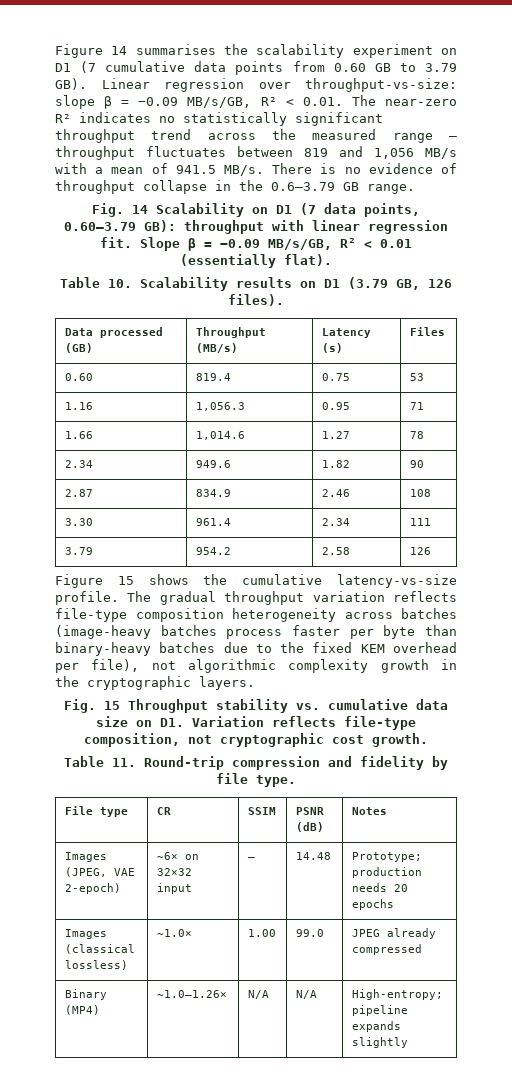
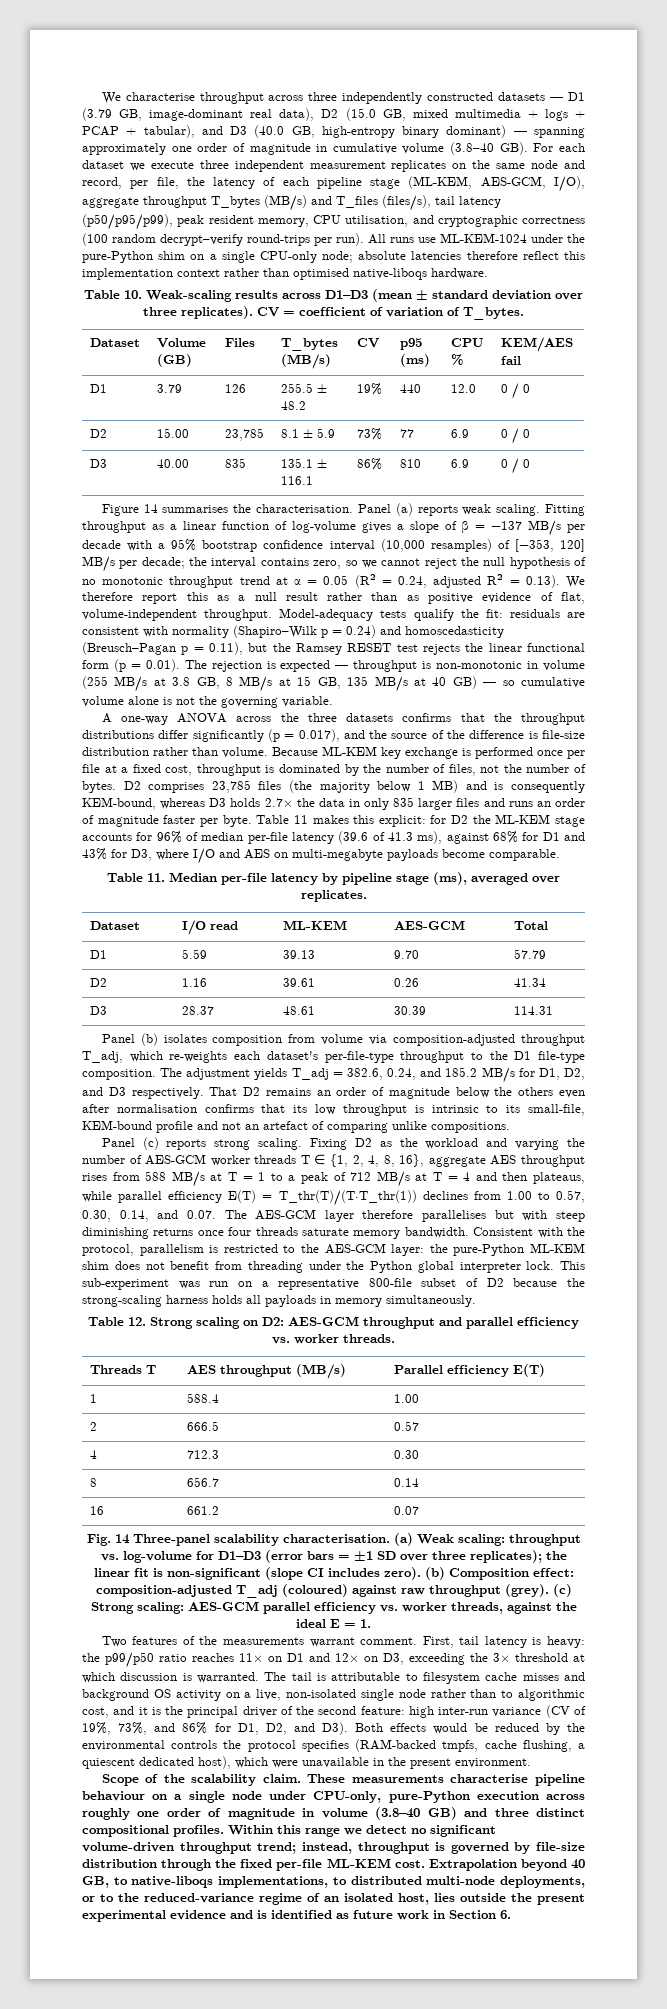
[55,44,457,58] [55,61,457,75] [55,78,457,92] [55,95,457,109] [55,112,383,126] [55,129,457,143] [55,146,457,160] [55,163,457,176] [55,180,415,194] [92,203,420,217] [64,220,448,234] [100,237,412,251] [180,254,332,268] [60,277,452,291] [228,294,284,306] [64,327,163,338] [64,343,93,353] [195,327,266,338] [195,343,238,353] [321,328,371,338] [321,343,343,353] [409,327,445,336] [64,373,93,381] [195,373,231,381] [321,373,350,381] [409,373,424,381] [64,402,93,410] [195,402,245,411] [321,402,350,410] [409,402,424,410] [64,431,93,439] [195,431,245,440] [321,431,350,439] [409,431,424,439] [64,460,93,468] [195,460,231,468] [321,460,350,468] [409,460,424,468] [64,489,93,497] [195,489,231,497] [321,489,350,497] [409,489,431,497] [64,518,93,526] [195,518,231,526] [321,518,350,526] [409,518,431,526] [64,547,93,555] [195,547,231,555] [321,547,350,555] [409,547,431,555] [55,574,458,588] [55,591,457,605] [55,608,457,622] [55,625,458,639] [55,642,457,656] [55,659,457,673] [55,676,255,690] [64,699,448,713] [96,716,416,730] [84,733,428,747] [64,756,448,770] [216,773,296,787] [64,806,128,817] [156,807,171,815] [247,807,276,815] [295,807,324,815] [295,822,324,832] [351,807,387,815] [64,852,107,862] [64,867,135,877] [64,883,121,894] [156,852,199,860] [156,868,192,876] [156,883,192,894] [247,857,255,860] [295,852,331,860] [351,852,422,862] [351,867,422,878] [351,883,408,892] [351,899,394,910] [64,929,107,939] [64,944,135,954] [64,960,128,970] [156,929,192,937] [247,929,276,937] [295,929,324,937] [351,928,436,939] [351,944,422,955] [64,989,107,1000] [64,1005,100,1015] [156,990,227,998] [247,990,269,999] [295,990,317,999] [351,989,443,1000] [351,1005,408,1016] [351,1021,401,1032] [351,1037,408,1048] Figure 14 summarises the scalability experiment on D1 (7 cumulative data points from 0.60 GB to 3.79 GB). Linear regression over throughput-vs-size: slope β = −0.09 MB/s/GB, R² < 0.01. The near-zero R² indicates no statistically significant throughput trend across the measured range — throughput fluctuates between 819 and 1,056 MB/s with a mean of 941.5 MB/s. There is no evidence of throughput collapse in the 0.6–3.79 GB range. // Fig. 14 Scalability on D1 (7 data points, 0.60–3.79 GB): throughput with linear regression fit. Slope β = −0.09 MB/s/GB, R² < 0.01 (essentially flat). // Table 10. Scalability results on D1 (3.79 GB, 126 files). // Data processed (GB) | Throughput (MB/s) | Latency (s) | Files // 0.60 | 819.4 | 0.75 | 53 // 1.16 | 1,056.3 | 0.95 | 71 // 1.66 | 1,014.6 | 1.27 | 78 // 2.34 | 949.6 | 1.82 | 90 // 2.87 | 834.9 | 2.46 | 108 // 3.30 | 961.4 | 2.34 | 111 // 3.79 | 954.2 | 2.58 | 126 // Figure 15 shows the cumulative latency-vs-size profile. The gradual throughput variation reflects file-type composition heterogeneity across batches (image-heavy batches process faster per byte than binary-heavy batches due to the fixed KEM overhead per file), not algorithmic complexity growth in the cryptographic layers. // Fig. 15 Throughput stability vs. cumulative data size on D1. Variation reflects file-type composition, not cryptographic cost growth. // Table 11. Round-trip compression and fidelity by file type. // File type | CR | SSIM | PSNR (dB) | Notes // Images (JPEG, VAE 2-epoch) | ~6× on 32×32 input | — | 14.48 | Prototype; production needs 20 epochs // Images (classical lossless) | ~1.0× | 1.00 | 99.0 | JPEG already compressed // Binary (MP4) | ~1.0–1.26× | N/A | N/A | High-entropy; pipeline expands slightly -> [101,92,585,104] [82,108,585,121] [82,125,585,138] [82,142,585,155] [82,160,586,172] [82,176,585,192] [82,195,501,211] [82,214,585,230] [82,233,585,246] [82,251,585,263] [82,268,488,280] [84,289,583,302] [143,306,524,320] [90,338,141,347] [157,338,207,348] [157,354,193,367] [225,338,256,347] [281,338,339,351] [281,354,332,369] [357,338,380,348] [400,338,423,350] [400,354,431,367] [451,338,484,347] [451,354,464,365] [501,337,574,352] [501,356,522,365] [90,384,108,393] [157,384,183,393] [225,384,247,393] [281,383,328,393] [281,401,307,410] [357,383,383,395] [400,384,422,393] [451,384,477,393] [501,383,531,399] [90,429,108,438] [157,428,190,438] [225,428,265,441] [281,428,336,438] [357,428,383,440] [400,429,415,438] [451,429,470,438] [501,428,531,444] [90,459,108,468] [157,459,190,468] [225,458,247,468] [281,458,328,468] [281,476,314,485] [357,458,383,470] [400,459,422,468] [451,459,470,468] [501,458,531,474] [101,503,585,516] [82,520,585,536] [82,539,585,552] [82,556,586,572] [82,574,585,588] [82,592,586,604] [82,608,585,621] [82,625,504,638] [82,642,585,655] [82,659,585,672] [82,676,586,692] [82,696,333,708] [101,713,585,725] [82,729,586,742] [82,746,585,759] [82,764,586,776] [82,780,585,793] [82,797,585,810] [82,814,586,827] [82,831,585,844] [82,848,560,864] [107,872,560,885] [300,890,367,902] [90,921,141,930] [182,920,239,935] [283,920,348,930] [394,920,466,930] [514,921,549,930] [90,950,108,959] [182,949,208,959] [283,950,316,959] [394,950,420,959] [514,949,547,959] [90,978,108,987] [182,978,208,987] [283,978,316,987] [394,978,420,987] [514,978,547,987] [90,1006,108,1015] [182,1006,215,1015] [283,1006,316,1015] [394,1006,427,1015] [514,1006,554,1015] [101,1033,585,1046] [82,1051,585,1063] [82,1067,585,1083] [82,1087,585,1099] [82,1104,585,1116] [82,1120,510,1133] [101,1137,586,1150] [82,1154,585,1167] [82,1171,586,1187] [82,1190,586,1206] [82,1209,585,1222] [82,1227,585,1239] [82,1243,585,1256] [82,1261,585,1273] [82,1278,585,1290] [82,1295,476,1307] [88,1316,579,1329] [272,1334,395,1344] [90,1365,157,1374] [187,1364,347,1379] [394,1364,546,1377] [90,1394,98,1403] [187,1393,220,1403] [394,1394,420,1403] [90,1422,98,1431] [187,1421,220,1431] [394,1421,420,1431] [90,1450,98,1459] [187,1450,220,1459] [394,1450,420,1459] [90,1478,98,1487] [187,1477,220,1487] [394,1478,420,1487] [90,1506,105,1515] [187,1506,220,1515] [394,1506,420,1515] [86,1533,581,1546] [100,1550,567,1563] [93,1567,574,1580] [95,1584,572,1598] [90,1601,577,1614] [296,1619,371,1628] [101,1636,585,1648] [82,1652,585,1668] [82,1672,585,1684] [82,1689,585,1701] [82,1705,586,1718] [82,1722,585,1735] [82,1739,585,1752] [82,1756,531,1769] [101,1774,585,1786] [82,1791,585,1803] [82,1807,585,1820] [82,1825,496,1837] [82,1842,585,1854] [82,1858,585,1871] [82,1876,585,1888] [82,1893,585,1905] [82,1910,511,1922] We characterise throughput across three independently constructed datasets — D1 (3.79 GB, image-dominant real data), D2 (15.0 GB, mixed multimedia + logs + PCAP + tabular), and D3 (40.0 GB, high-entropy binary dominant) — spanning approximately one order of magnitude in cumulative volume (3.8–40 GB). For each dataset we execute three independent measurement replicates on the same node and record, per file, the latency of each pipeline stage (ML-KEM, AES-GCM, I/O), aggregate throughput T_bytes (MB/s) and T_files (files/s), tail latency (p50/p95/p99), peak resident memory, CPU utilisation, and cryptographic correctness (100 random decrypt–verify round-trips per run). All runs use ML-KEM-1024 under the pure-Python shim on a single CPU-only node; absolute latencies therefore reflect this implementation context rather than optimised native-liboqs hardware. // Table 10. Weak-scaling results across D1–D3 (mean ± standard deviation over three replicates). CV = coefficient of variation of T_bytes. // Dataset | Volume (GB) | Files | T_bytes (MB/s) | CV | p95 (ms) | CPU % | KEM/AES fail // D1 | 3.79 | 126 | 255.5 ± 48.2 | 19% | 440 | 12.0 | 0 / 0 // D2 | 15.00 | 23,785 | 8.1 ± 5.9 | 73% | 77 | 6.9 | 0 / 0 // D3 | 40.00 | 835 | 135.1 ± 116.1 | 86% | 810 | 6.9 | 0 / 0 // Figure 14 summarises the characterisation. Panel (a) reports weak scaling. Fitting throughput as a linear function of log-volume gives a slope of β = −137 MB/s per decade with a 95% bootstrap confidence interval (10,000 resamples) of [−353, 120] MB/s per decade; the interval contains zero, so we cannot reject the null hypothesis of no monotonic throughput trend at α = 0.05 (R² = 0.24, adjusted R² = 0.13). We therefore report this as a null result rather than as positive evidence of flat, volume-independent throughput. Model-adequacy tests qualify the fit: residuals are consistent with normality (Shapiro–Wilk p = 0.24) and homoscedasticity (Breusch–Pagan p = 0.11), but the Ramsey RESET test rejects the linear functional form (p = 0.01). The rejection is expected — throughput is non-monotonic in volume (255 MB/s at 3.8 GB, 8 MB/s at 15 GB, 135 MB/s at 40 GB) — so cumulative volume alone is not the governing variable. // A one-way ANOVA across the three datasets confirms that the throughput distributions differ significantly (p = 0.017), and the source of the difference is file-size distribution rather than volume. Because ML-KEM key exchange is performed once per file at a fixed cost, throughput is dominated by the number of files, not the number of bytes. D2 comprises 23,785 files (the majority below 1 MB) and is consequently KEM-bound, whereas D3 holds 2.7× the data in only 835 larger files and runs an order of magnitude faster per byte. Table 11 makes this explicit: for D2 the ML-KEM stage accounts for 96% of median per-file latency (39.6 of 41.3 ms), against 68% for D1 and 43% for D3, where I/O and AES on multi-megabyte payloads become comparable. // Table 11. Median per-file latency by pipeline stage (ms), averaged over replicates. // Dataset | I/O read | ML-KEM | AES-GCM | Total // D1 | 5.59 | 39.13 | 9.70 | 57.79 // D2 | 1.16 | 39.61 | 0.26 | 41.34 // D3 | 28.37 | 48.61 | 30.39 | 114.31 // Panel (b) isolates composition from volume via composition-adjusted throughput T_adj, which re-weights each dataset's per-file-type throughput to the D1 file-type composition. The adjustment yields T_adj = 382.6, 0.24, and 185.2 MB/s for D1, D2, and D3 respectively. That D2 remains an order of magnitude below the others even after normalisation confirms that its low throughput is intrinsic to its small-file, KEM-bound profile and not an artefact of comparing unlike compositions. // Panel (c) reports strong scaling. Fixing D2 as the workload and varying the number of AES-GCM worker threads T ∈ {1, 2, 4, 8, 16}, aggregate AES throughput rises from 588 MB/s at T = 1 to a peak of 712 MB/s at T = 4 and then plateaus, while parallel efficiency E(T) = T_thr(T)/(T·T_thr(1)) declines from 1.00 to 0.57, 0.30, 0.14, and 0.07. The AES-GCM layer therefore parallelises but with steep diminishing returns once four threads saturate memory bandwidth. Consistent with the protocol, parallelism is restricted to the AES-GCM layer: the pure-Python ML-KEM shim does not benefit from threading under the Python global interpreter lock. This sub-experiment was run on a representative 800-file subset of D2 because the strong-scaling harness holds all payloads in memory simultaneously. // Table 12. Strong scaling on D2: AES-GCM throughput and parallel efficiency vs. worker threads. // Threads T | AES throughput (MB/s) | Parallel efficiency E(T) // 1 | 588.4 | 1.00 // 2 | 666.5 | 0.57 // 4 | 712.3 | 0.30 // 8 | 656.7 | 0.14 // 16 | 661.2 | 0.07 // Fig. 14 Three-panel scalability characterisation. (a) Weak scaling: throughput vs. log-volume for D1–D3 (error bars = ±1 SD over three replicates); the linear fit is non-significant (slope CI includes zero). (b) Composition effect: composition-adjusted T_adj (coloured) against raw throughput (grey). (c) Strong scaling: AES-GCM parallel efficiency vs. worker threads, against the ideal E = 1. // Two features of the measurements warrant comment. First, tail latency is heavy: the p99/p50 ratio reaches 11× on D1 and 12× on D3, exceeding the 3× threshold at which discussion is warranted. The tail is attributable to filesystem cache misses and background OS activity on a live, non-isolated single node rather than to algorithmic cost, and it is the principal driver of the second feature: high inter-run variance (CV of 19%, 73%, and 86% for D1, D2, and D3). Both effects would be reduced by the environmental controls the protocol specifies (RAM-backed tmpfs, cache flushing, a quiescent dedicated host), which were unavailable in the present environment. // Scope of the scalability claim. These measurements characterise pipeline behaviour on a single node under CPU-only, pure-Python execution across roughly one order of magnitude in volume (3.8–40 GB) and three distinct compositional profiles. Within this range we detect no significant volume-driven throughput trend; instead, throughput is governed by file-size distribution through the fixed per-file ML-KEM cost. Extrapolation beyond 40 GB, to native-liboqs implementations, to distributed multi-node deployments, or to the reduced-variance regime of an isolated host, lies outside the present experimental evidence and is identified as future work in Section 6.

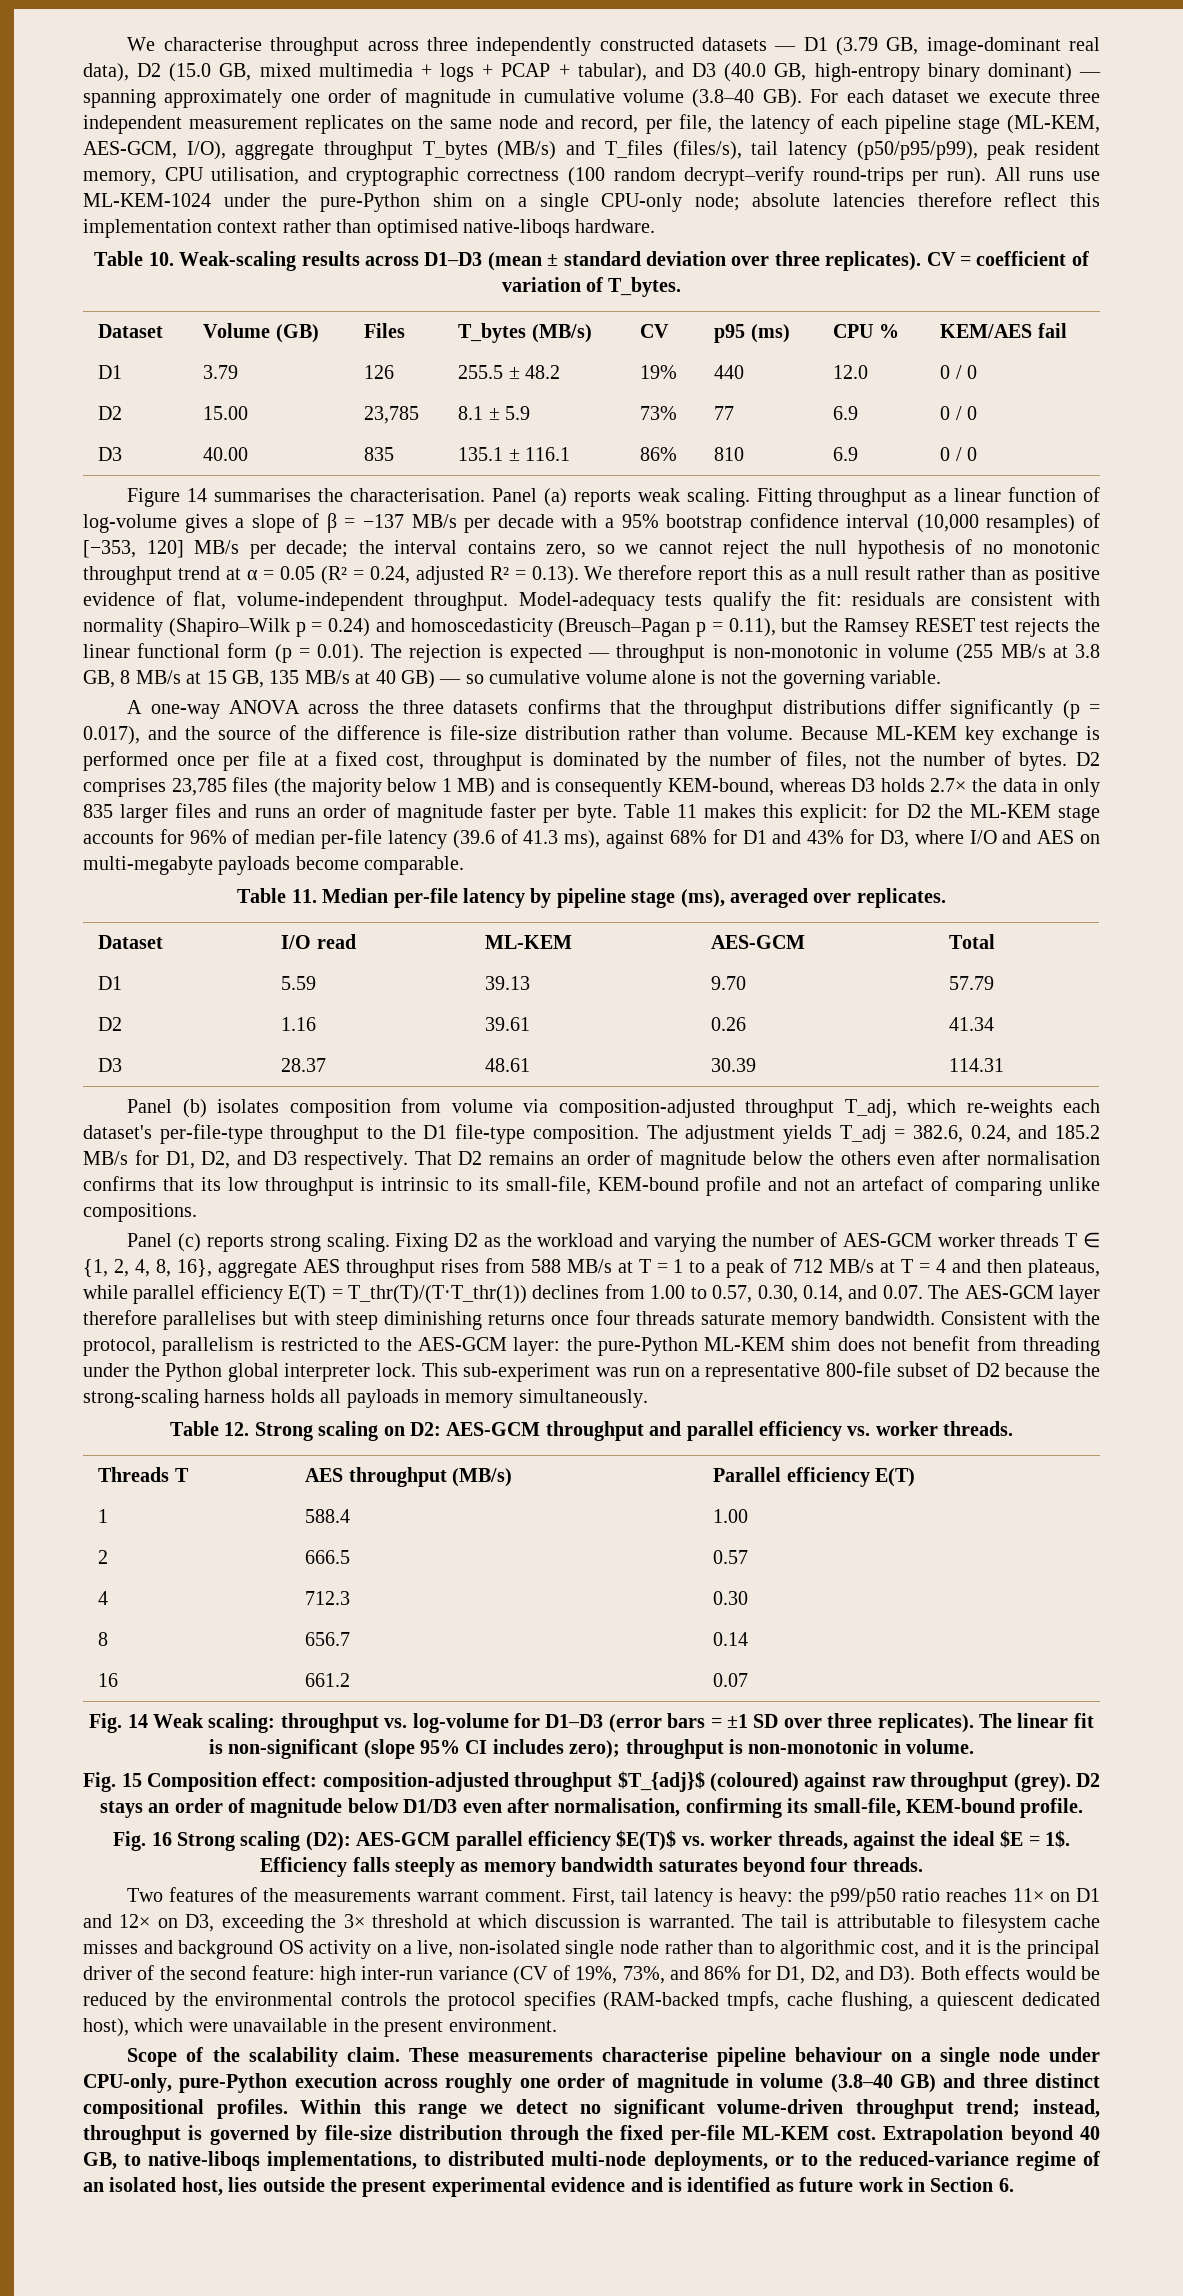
[132,1533,413,1546] Three-panel scalability characterisation. (a) -> (148, 1721) none
[469,1550,567,1563] replicates); the -> [877,1713,1012,1733] replicates). The
(303, 1573) none -> [420,1740,460,1754] 95%
[383,1567,445,1580] zero). (b) -> [569,1739,975,1759] [83,1772,142,1792] zero); throughput is non-monotonic in volume. // Fig. 15
[235,1585,278,1598] T_adj -> [514,1771,705,1792] throughput $T_{adj}$
[552,1584,572,1597] [90,1602,184,1614] (c) Strong scaling: -> [1075,1773,1100,1787] [99,1798,1084,1818] [113,1831,351,1851] D2 stays an order of magnitude below D1/D3 even after normalisation, confirming its small-file, KEM-bound profile. // Fig. 16 Strong scaling (D2):
(376, 1608) none -> [616,1830,677,1851] $E(T)$
[330,1619,371,1628] E = 1. -> [1000,1830,1070,1848] [260,1857,923,1877] $E = 1$. Efficiency falls steeply as memory bandwidth saturates beyond four threads.

